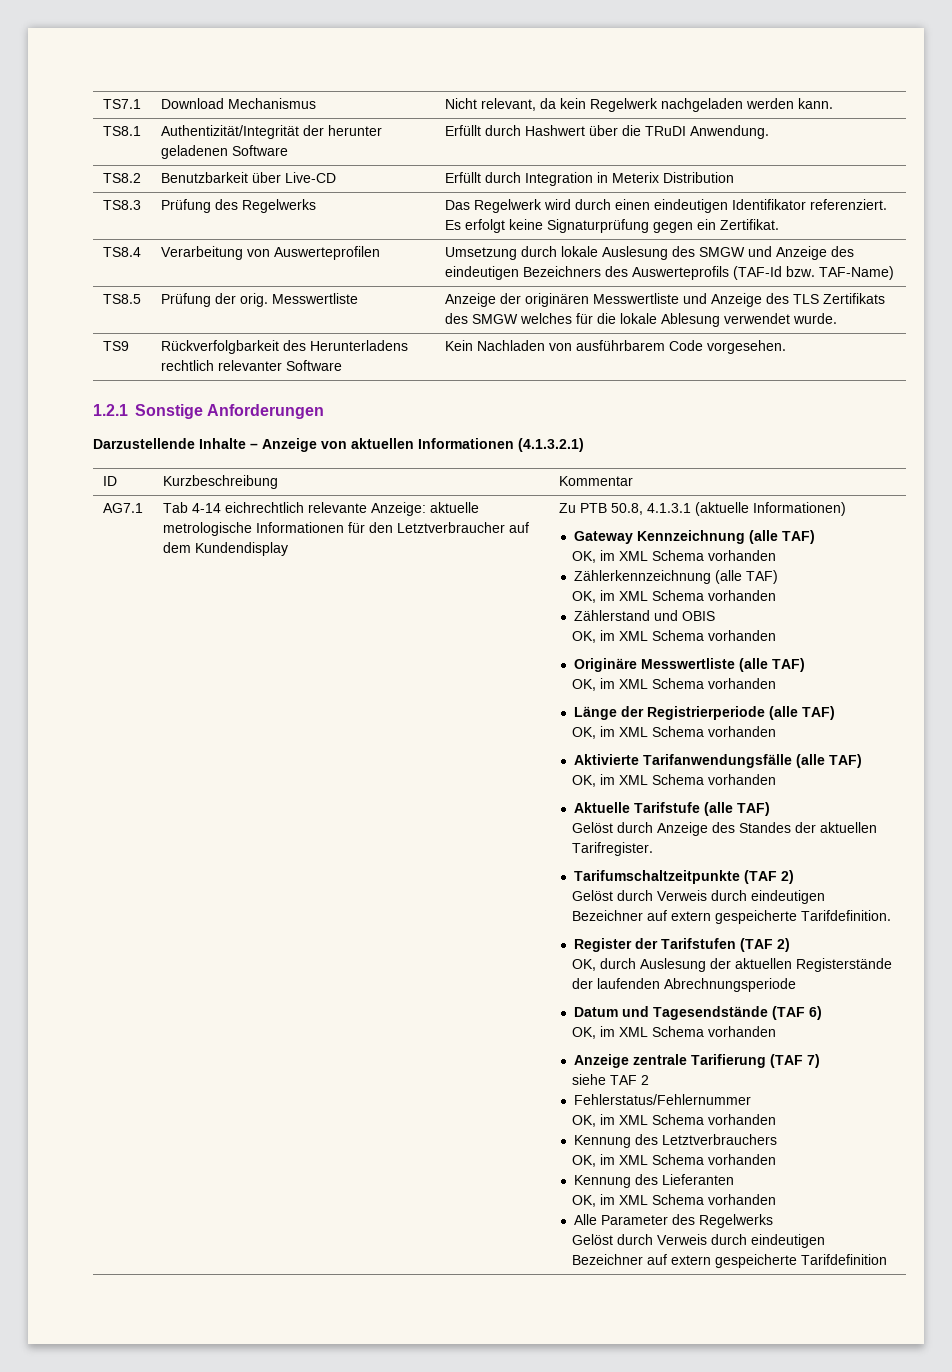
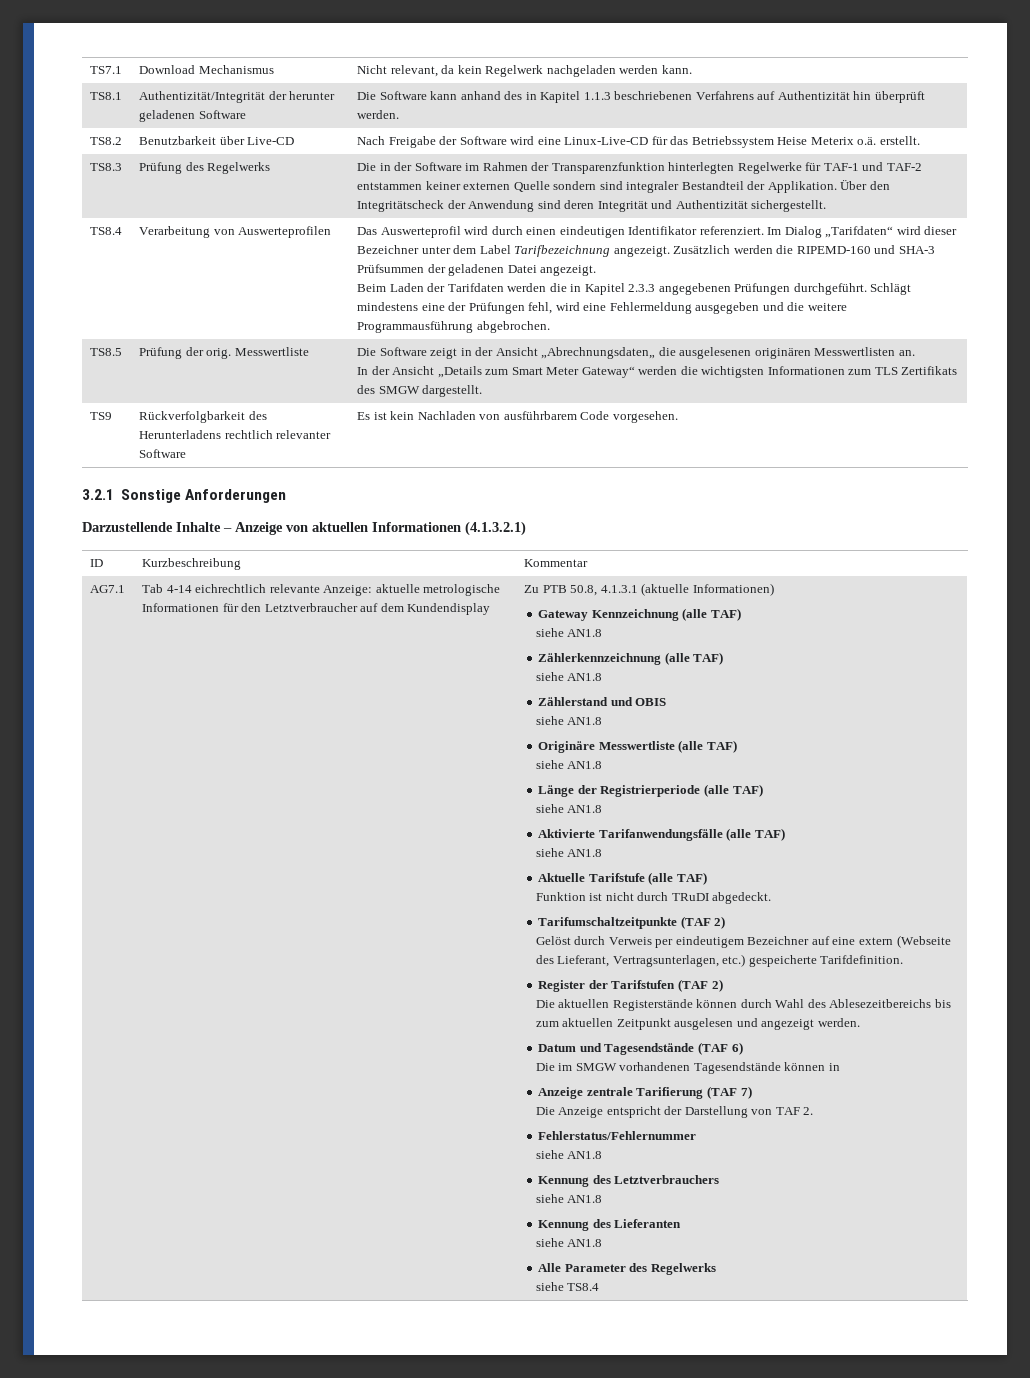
[444,125,769,139] [102,173,141,183] [160,172,336,183] [444,172,734,186] [102,200,141,210] [160,199,316,213] [444,199,887,213] [444,219,779,233] [102,247,141,257] [160,246,380,260] [444,246,854,260] [444,266,894,280] Erfüllt durch Hashwert über die TRuDI Anwendung. // TS8.2 | Benutzbarkeit über Live-CD | Erfüllt durch Integration in Meterix Distribution // TS8.3 | Prüfung des Regelwerks | Das Regelwerk wird durch einen eindeutigen Identifikator referenziert. Es erfolgt keine Signaturprüfung gegen ein Zertifikat. // TS8.4 | Verarbeitung von Auswerteprofilen | Umsetzung durch lokale Auslesung des SMGW und Anzeige des eindeutigen Bezeichners des Auswerteprofils (TAF-Id bzw. TAF-Name) -> [357,91,925,103] [357,110,400,119] [90,137,123,145] [139,136,295,145] [357,136,920,148] [90,163,123,171] [139,162,271,174] [357,162,922,174] [357,180,890,193] [357,200,827,212] [90,227,123,235] [139,226,332,238] [357,226,958,238] [357,245,935,257] [357,264,597,276] [357,283,912,295] [357,302,847,314] [357,321,550,333] Die Software kann anhand des in Kapitel 1.1.3 beschriebenen Verfahrens auf Authentizität hin überprüft werden. // TS8.2 | Benutzbarkeit über Live-CD | Nach Freigabe der Software wird eine Linux-Live-CD für das Betriebssystem Heise Meterix o.ä. erstellt. // TS8.3 | Prüfung des Regelwerks | Die in der Software im Rahmen der Transparenzfunktion hinterlegten Regelwerke für TAF-1 und TAF-2 entstammen keiner externen Quelle sondern sind integraler Bestandteil der Applikation. Über den Integritätscheck der Anwendung sind deren Integrität und Authentizität sichergestellt. // TS8.4 | Verarbeitung von Auswerteprofilen | Das Auswerteprofil wird durch einen eindeutigen Identifikator referenziert. Im Dialog „Tarifdaten“ wird dieser Bezeichner unter dem Label Tarifbezeichnung angezeigt. Zusätzlich werden die RIPEMD-160 und SHA-3 Prüfsummen der geladenen Datei angezeigt. // Beim Laden der Tarifdaten werden die in Kapitel 2.3.3 angegebenen Prüfungen durchgeführt. Schlägt mindestens eine der Prüfungen fehl, wird eine Fehlermeldung ausgegeben und die weitere Programmausführung abgebrochen.
[444,293,885,307] [444,313,837,327] Anzeige der originären Messwertliste und Anzeige des TLS Zertifikats des SMGW welches für die lokale Ablesung verwendet wurde. -> [357,347,915,359] [357,366,958,378] [357,385,483,397] Die Software zeigt in der Ansicht „Abrechnungsdaten„ die ausgelesenen originären Messwertlisten an. // In der Ansicht „Details zum Smart Meter Gateway“ werden die wichtigsten Informationen zum TLS Zertifikats des SMGW dargestellt.
[444,340,473,351] Kein -> [357,411,415,420] Es ist kein
[93,404,128,416] 1.2.1 -> [82,489,114,500] 3.2.1
[571,550,776,563] [574,570,779,584] [571,590,776,603] [574,610,716,621] [571,630,776,643] OK, im XML Schema vorhanden // Zählerkennzeichnung (alle TAF) // OK, im XML Schema vorhanden // Zählerstand und OBIS // OK, im XML Schema vorhanden -> [535,628,603,637] [538,652,724,665] [535,672,603,681] [538,697,667,706] [535,716,603,725] siehe AN1.8 // Zählerkennzeichnung (alle TAF) // siehe AN1.8 // Zählerstand und OBIS // siehe AN1.8
[571,678,776,691] OK, im XML Schema vorhanden -> [535,760,603,769] siehe AN1.8
[571,726,776,739] OK, im XML Schema vorhanden -> [535,804,603,813] siehe AN1.8
[571,774,776,787] OK, im XML Schema vorhanden -> [535,848,603,857] siehe AN1.8
[571,822,877,836] [571,842,653,856] Gelöst durch Anzeige des Standes der aktuellen Tarifregister. -> [535,892,772,904] Funktion ist nicht durch TRuDI abgedeckt.
[710,890,825,904] [571,910,711,921] durch eindeutigen Bezeichner auf extern -> [655,935,951,948] [535,954,746,967] per eindeutigem Bezeichner auf eine extern (Webseite des Lieferant, Vertragsunterlagen, etc.)
[571,958,892,972] [571,978,796,992] OK, durch Auslesung der aktuellen Registerstände der laufenden Abrechnungsperiode -> [535,999,951,1011] [535,1018,860,1030] Die aktuellen Registerstände können durch Wahl des Ablesezeitbereichs bis zum aktuellen Zeitpunkt ausgelesen und angezeigt werden.
[571,1026,776,1039] OK, im XML Schema vorhanden -> [535,1062,840,1074] Die im SMGW vorhandenen Tagesendstände können in
[571,1074,649,1085] [574,1094,752,1105] [571,1114,776,1127] [574,1134,778,1148] [571,1154,776,1167] [574,1174,735,1188] [571,1194,776,1207] [574,1214,774,1228] [571,1234,825,1248] [571,1254,887,1268] siehe TAF 2 // Fehlerstatus/Fehlernummer // OK, im XML Schema vorhanden // Kennung des Letztverbrauchers // OK, im XML Schema vorhanden // Kennung des Lieferanten // OK, im XML Schema vorhanden // Alle Parameter des Regelwerks // Gelöst durch Verweis durch eindeutigen Bezeichner auf extern gespeicherte Tarifdefinition -> [535,1106,814,1118] [538,1131,697,1140] [535,1150,603,1159] [538,1175,720,1187] [535,1194,603,1203] [538,1219,682,1231] [535,1238,603,1247] [538,1263,716,1275] [535,1282,600,1291] Die Anzeige entspricht der Darstellung von TAF 2. // Fehlerstatus/Fehlernummer // siehe AN1.8 // Kennung des Letztverbrauchers // siehe AN1.8 // Kennung des Lieferanten // siehe AN1.8 // Alle Parameter des Regelwerks // siehe TS8.4

